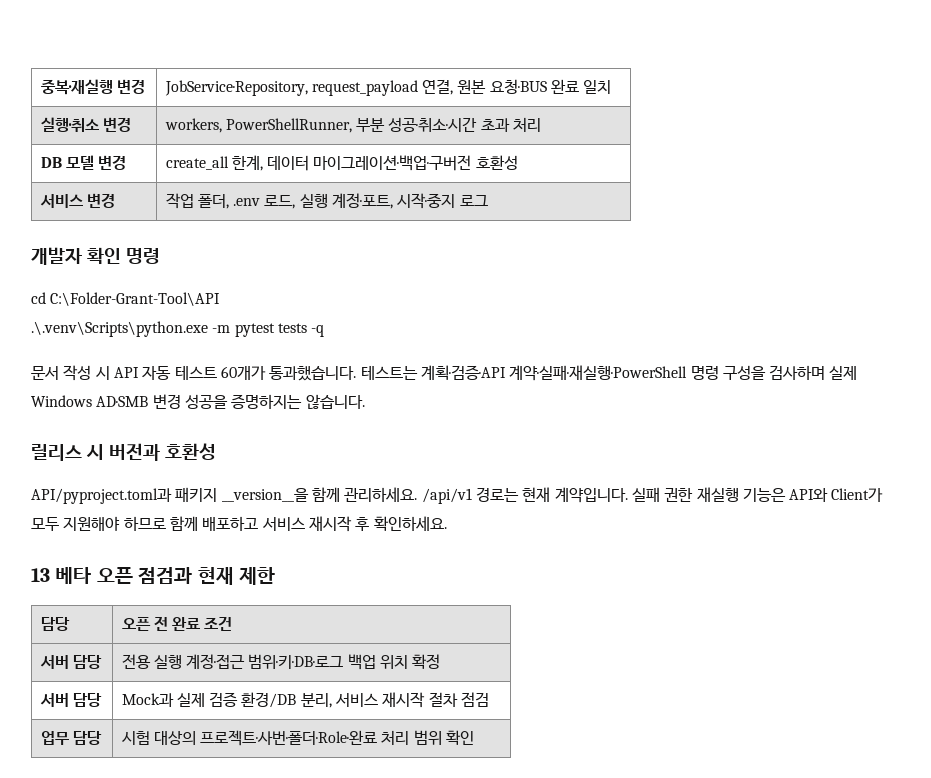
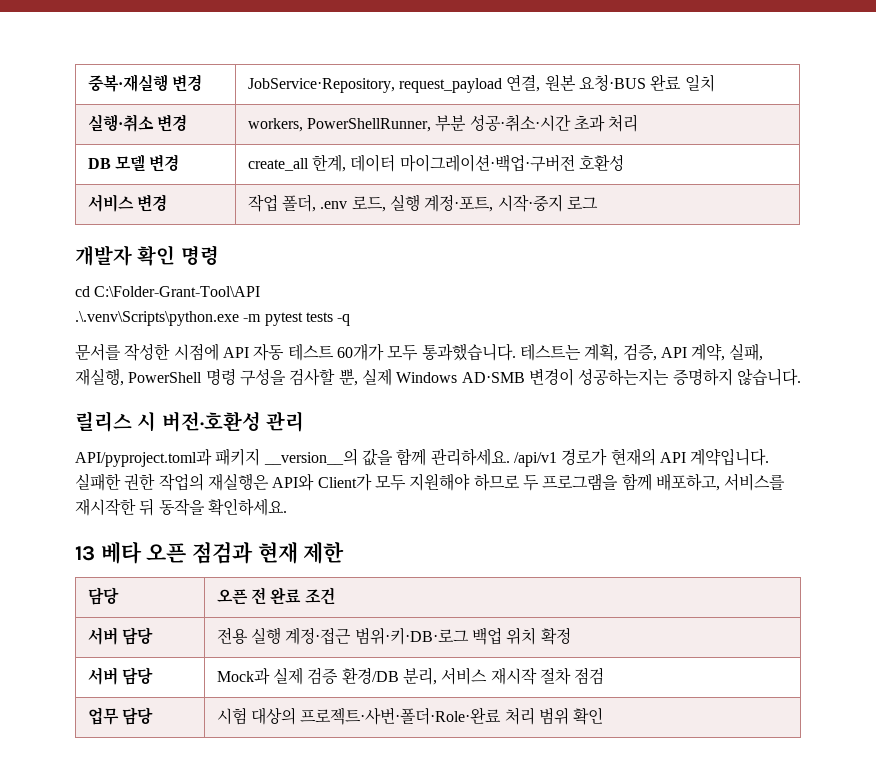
[31,365,110,381] 문서 작성 시 -> [75,343,219,361] 문서를 작성한 시점에
(266, 373) none -> [387,345,419,361] 모두
[420,365,858,381] [31,394,303,409] 계획·검증·API 계약·실패·재실행·PowerShell 명령 구성을 검사하며 실제 Windows AD·SMB 변경 성공을 증명하지는 -> [584,343,764,361] [75,368,733,386] 계획, 검증, API 계약, 실패, 재실행, PowerShell 명령 구성을 검사할 뿐, 실제 Windows AD·SMB 변경이 성공하는지는 증명하지
[108,443,216,461] 버전과 호환성 -> [161,411,304,432] 버전·호환성 관리
[221,488,309,502] __version__을 -> [263,448,393,466] __version__의 값을
[475,487,786,503] 경로는 현재 계약입니다. 실패 권한 재실행 기능은 -> [561,448,770,466] [75,473,269,491] 경로가 현재의 API 계약입니다. 실패한 권한 작업의 재실행은
[169,516,370,532] 함께 배포하고 서비스 재시작 후 -> [522,473,786,491] [75,498,205,516] 두 프로그램을 함께 배포하고, 서비스를 재시작한 뒤 동작을

